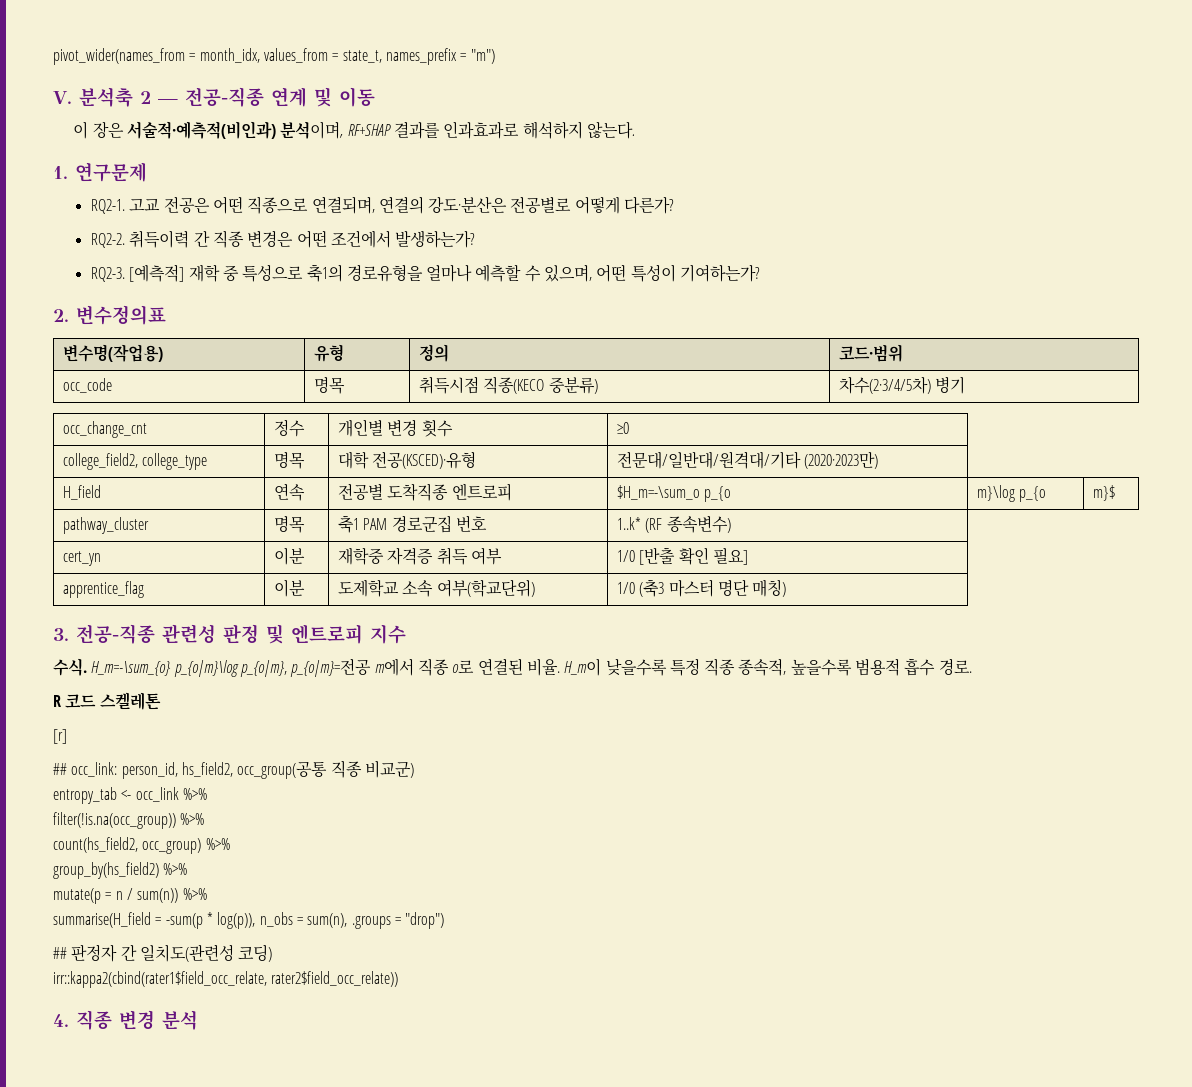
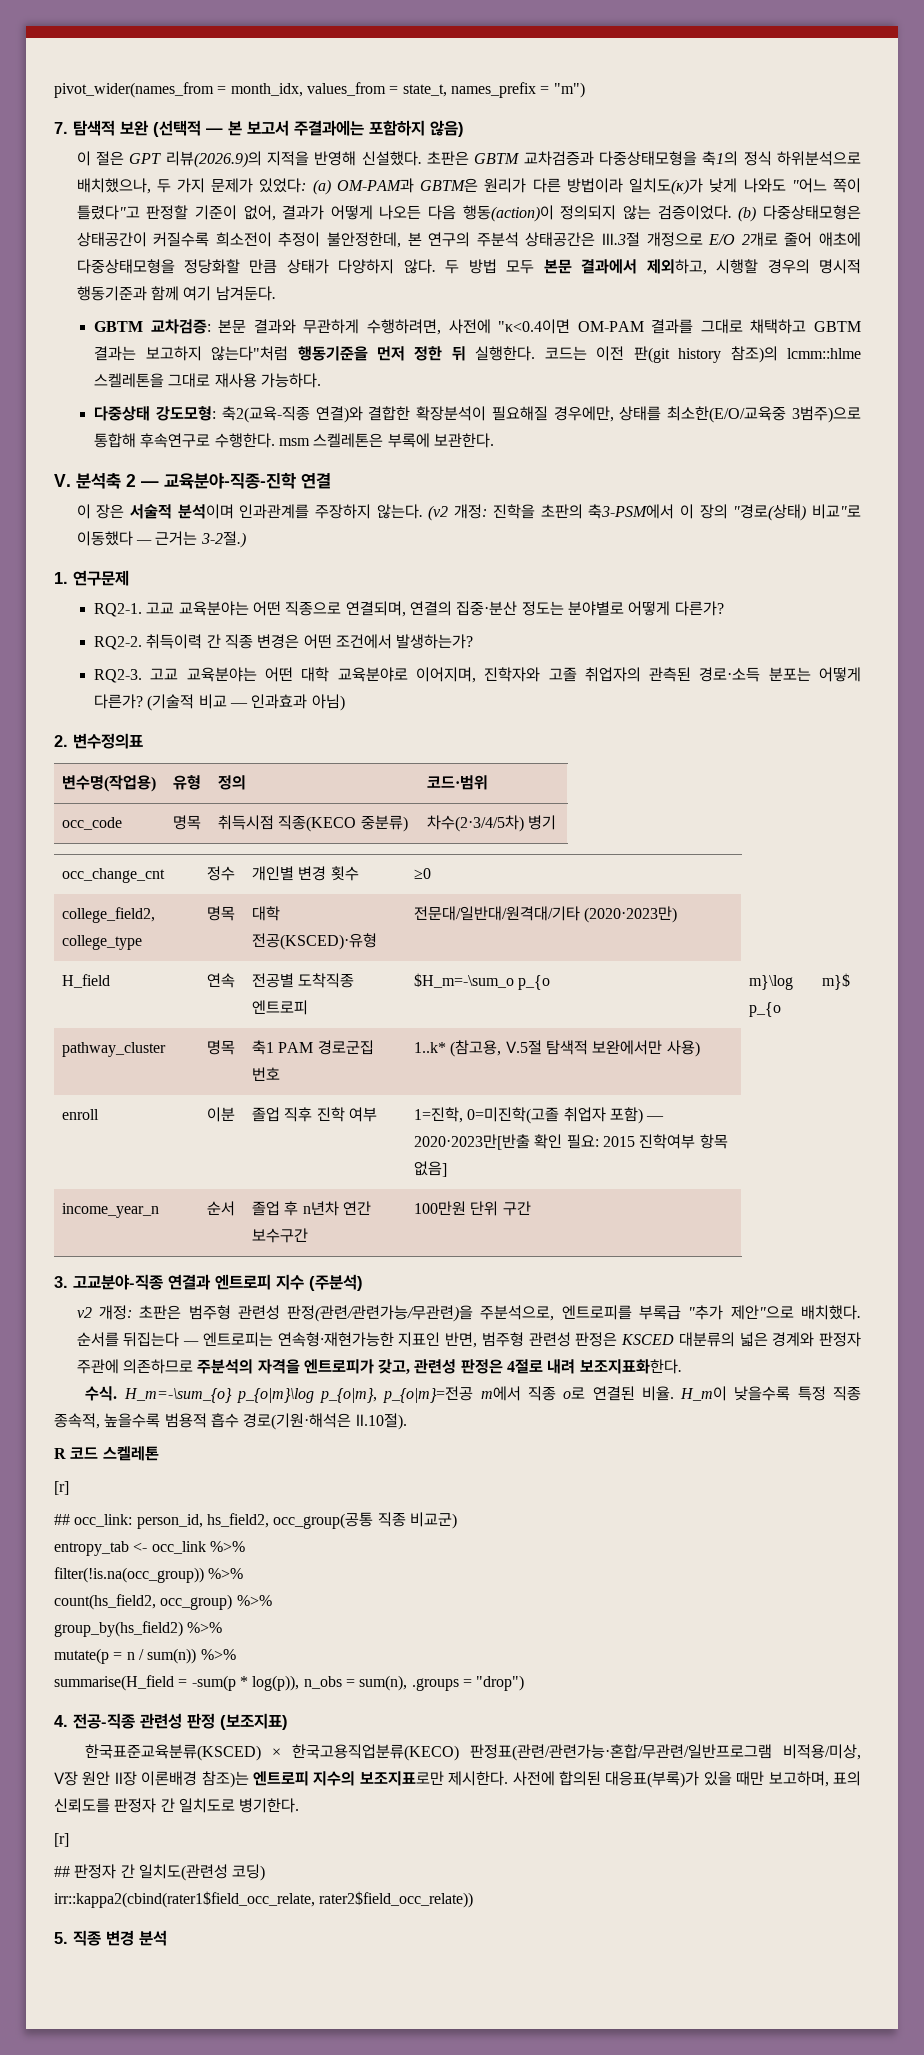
[53,87,375,107] [73,121,635,139] V. 분석축 2 — 전공-직종 연계 및 이동 // 이 장은 서술적·예측적(비인과) 분석이며, RF+SHAP 결과를 인과효과로 해석하지 않는다. -> [54,120,464,137] [76,151,862,168] [76,178,862,195] [76,205,861,222] [76,232,861,248] [76,259,861,275] [76,286,276,301] [94,319,861,335] [94,346,861,363] [94,373,322,388] [94,406,862,423] [94,433,495,448] [54,472,331,489] [76,504,861,521] [76,531,246,548] 7. 탐색적 보완 (선택적 — 본 보고서 주결과에는 포함하지 않음) // 이 절은 GPT 리뷰(2026.9)의 지적을 반영해 신설했다. 초판은 GBTM 교차검증과 다중상태모형을 축1의 정식 하위분석으로 배치했으나, 두 가지 문제가 있었다: (a) OM-PAM과 GBTM은 원리가 다른 방법이라 일치도(κ)가 낮게 나와도 "어느 쪽이 틀렸다"고 판정할 기준이 없어, 결과가 어떻게 나오든 다음 행동(action)이 정의되지 않는 검증이었다. (b) 다중상태모형은 상태공간이 커질수록 희소전이 추정이 불안정한데, 본 연구의 주분석 상태공간은 Ⅲ.3절 개정으로 E/O 2개로 줄어 애초에 다중상태모형을 정당화할 만큼 상태가 다양하지 않다. 두 방법 모두 본문 결과에서 제외하고, 시행할 경우의 명시적 행동기준과 함께 여기 남겨둔다. // GBTM 교차검증: 본문 결과와 무관하게 수행하려면, 사전에 "κ<0.4이면 OM-PAM 결과를 그대로 채택하고 GBTM 결과는 보고하지 않는다"처럼 행동기준을 먼저 정한 뒤 실행한다. 코드는 이전 판(git history 참조)의 lcmm::hlme 스켈레톤을 그대로 재사용 가능하다. // 다중상태 강도모형: 축2(교육-직종 연결)와 결합한 확장분석이 필요해질 경우에만, 상태를 최소한(E/O/교육중 3범주)으로 통합해 후속연구로 수행한다. msm 스켈레톤은 부록에 보관한다. // V. 분석축 2 — 교육분야-직종-진학 연결 // 이 장은 서술적 분석이며 인과관계를 주장하지 않는다. (v2 개정: 진학을 초판의 축3-PSM에서 이 장의 "경로(상태) 비교"로 이동했다 — 근거는 3-2절.)
[163,196,210,213] 전공은 -> [178,601,249,616] 교육분야는
[428,196,572,213] 강도·분산은 전공별로 -> [456,601,625,616] 집중·분산 정도는 분야별로
[129,264,761,282] [예측적] 재학 중 특성으로 축1의 경로유형을 얼마나 예측할 수 있으며, 어떤 특성이 기여하는가? -> [150,667,862,683] [94,694,345,711] 고교 교육분야는 어떤 대학 교육분야로 이어지며, 진학자와 고졸 취업자의 관측된 경로·소득 분포는 어떻게 다른가? (기술적 비교 — 인과효과 아님)
[645,515,731,533] [63,551,102,566] [274,547,306,565] [338,547,502,565] [617,547,748,565] [63,581,145,598] [274,579,306,597] [338,579,535,597] [617,579,787,597] [53,624,406,644] (RF 종속변수) // cert_yn | 이분 | 재학중 자격증 취득 여부 | 1/0 [반출 확인 필요] // apprentice_flag | 이분 | 도제학교 소속 여부(학교단위) | 1/0 (축3 마스터 명단 매칭) // 3. 전공-직종 관련성 판정 및 엔트로피 지수 -> [450,1040,700,1057] [62,1109,100,1120] [207,1107,236,1122] [252,1107,378,1122] [414,1107,665,1124] [414,1134,728,1150] [414,1161,448,1177] [62,1203,160,1218] [207,1201,236,1216] [252,1201,372,1216] [252,1228,309,1243] [414,1201,531,1216] [54,1274,363,1291] [76,1305,861,1322] [76,1332,861,1348] [76,1359,682,1375] (참고용, Ⅴ.5절 탐색적 보완에서만 사용) // enroll | 이분 | 졸업 직후 진학 여부 | 1=진학, 0=미진학(고졸 취업자 포함) — 2020·2023만[반출 확인 필요: 2015 진학여부 항목 없음] // income_year_n | 순서 | 졸업 후 n년차 연간 보수구간 | 100만원 단위 구간 // 3. 고교분야-직종 연결과 엔트로피 지수 (주분석) // v2 개정: 초판은 범주형 관련성 판정(관련/관련가능/무관련)을 주분석으로, 엔트로피를 부록급 "추가 제안"으로 배치했다. 순서를 뒤집는다 — 엔트로피는 연속형·재현가능한 지표인 반면, 범주형 관련성 판정은 KSCED 대분류의 넓은 경계와 판정자 주관에 의존하므로 주분석의 자격을 엔트로피가 갖고, 관련성 판정은 4절로 내려 보조지표화한다.
[938,658,972,675] 경로. -> [243,1413,407,1430] 경로(기원·해석은 Ⅱ.10절).
(445, 920) none -> [54,1713,288,1730] [85,1744,861,1761] [54,1771,861,1788] [54,1798,300,1813] [54,1833,69,1847] // 4. 전공-직종 관련성 판정 (보조지표) // 한국표준교육분류(KSCED) × 한국고용직업분류(KECO) 판정표(관련/관련가능·혼합/무관련/일반프로그램 비적용/미상, Ⅴ장 원안 Ⅱ장 이론배경 참조)는 엔트로피 지수의 보조지표로만 제시한다. 사전에 합의된 대응표(부록)가 있을 때만 보고하며, 표의 신뢰도를 판정자 간 일치도로 병기한다. // [r]
[53,1014,69,1027] 4. -> [54,1932,68,1944] 5.

